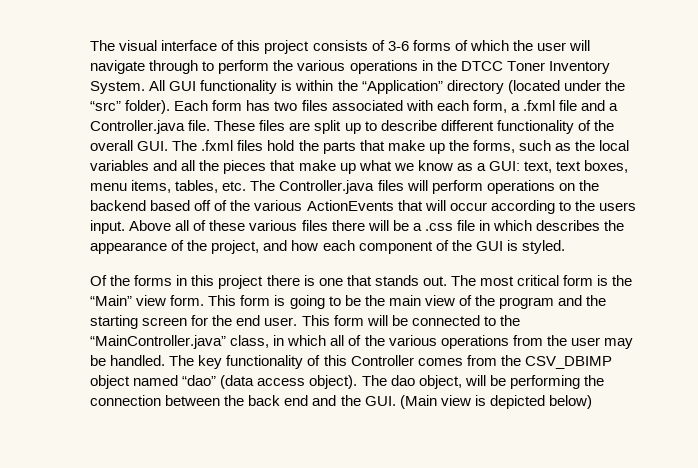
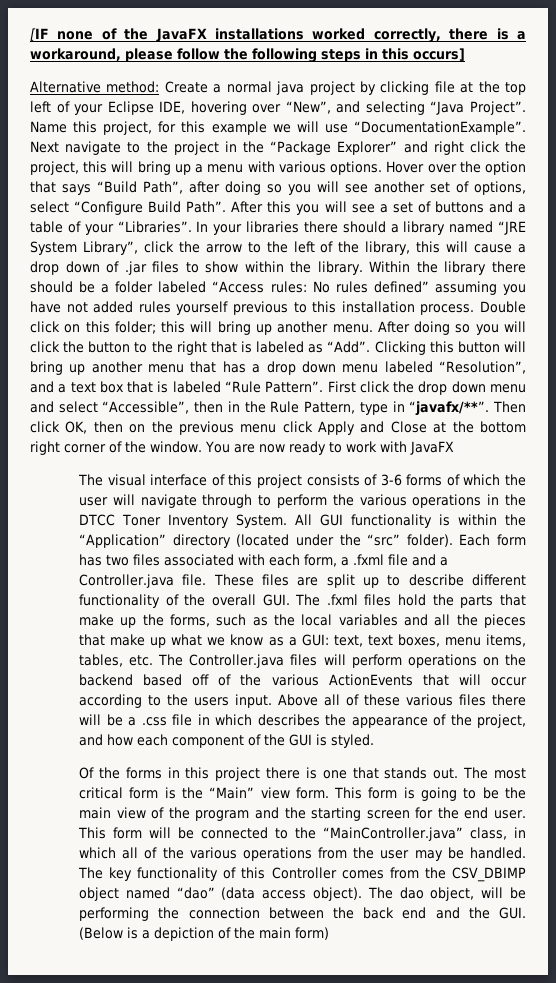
(90, 45) none -> [30,28,526,43] [30,48,465,63] [30,81,527,95] [30,101,526,115] [30,121,526,135] [30,141,526,155] [30,161,526,175] [30,181,526,195] [30,201,526,215] [30,221,526,235] [30,241,527,255] [30,261,526,275] [30,281,526,295] [30,301,527,315] [30,321,526,335] [30,341,526,355] [30,361,526,375] [30,381,526,395] [30,401,526,416] [30,421,526,435] [30,441,454,455] [IF none of the JavaFX installations worked correctly, there is a workaround, please follow the following steps in this occurs] // Alternative method: Create a normal java project by clicking file at the top left of your Eclipse IDE, hovering over “New”, and selecting “Java Project”. Name this project, for this example we will use “DocumentationExample”. Next navigate to the project in the “Package Explorer” and right click the project, this will bring up a menu with various options. Hover over the option that says “Build Path”, after doing so you will see another set of options, select “Configure Build Path”. After this you will see a set of buttons and a table of your “Libraries”. In your libraries there should a library named “JRE System Library”, click the arrow to the left of the library, this will cause a drop down of .jar files to show within the library. Within the library there should be a folder labeled “Access rules: No rules defined” assuming you have not added rules yourself previous to this installation process. Double click on this folder; this will bring up another menu. After doing so you will click the button to the right that is labeled as “Add”. Clicking this button will bring up another menu that has a drop down menu labeled “Resolution”, and a text box that is labeled “Rule Pattern”. First click the drop down menu and select “Accessible”, then in the Rule Pattern, type in “javafx/**”. Then click OK, then on the previous menu click Apply and Close at the bottom right corner of the window. You are now ready to work with JavaFX //
[399,395,592,409] (Main view is depicted below) -> [79,927,330,941] (Below is a depiction of the main form)

